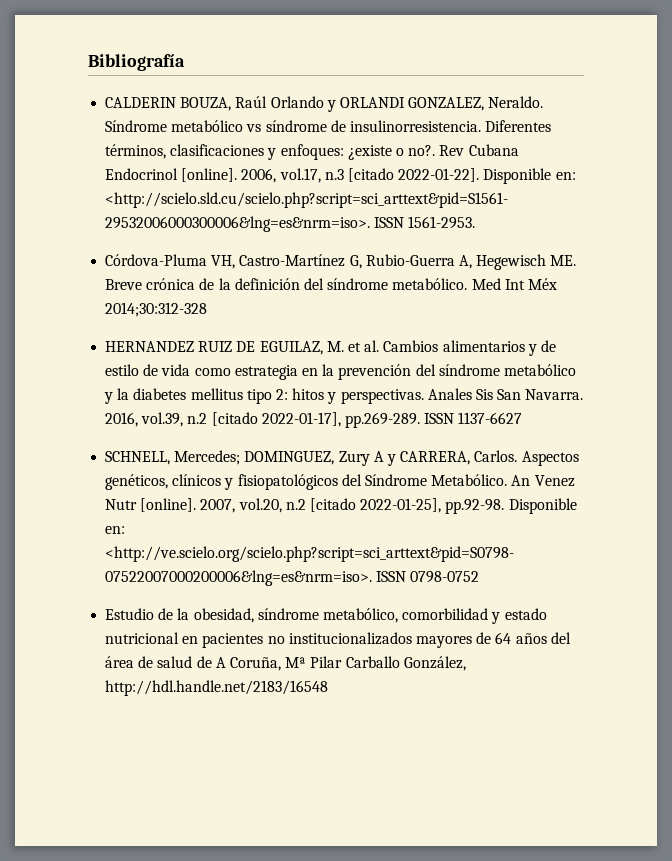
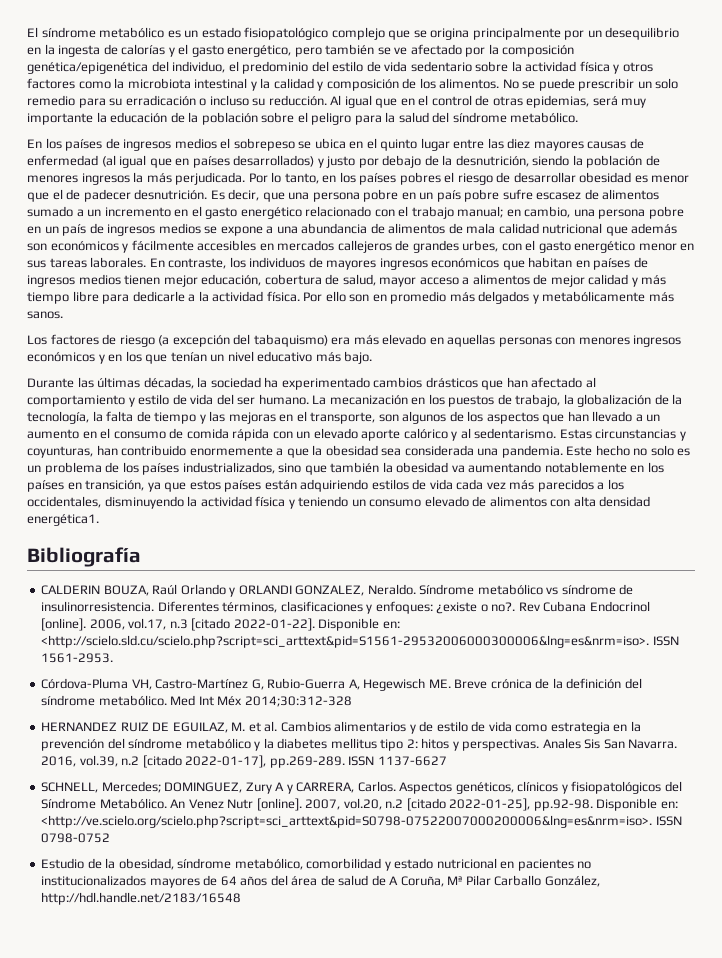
(88, 62) none -> [27,27,680,40] [27,44,575,57] [27,61,653,74] [27,78,679,91] [27,95,647,108] [27,112,579,125] [27,138,644,151] [27,155,660,168] [27,172,690,185] [27,189,660,202] [27,206,684,219] [27,223,678,236] [27,240,695,253] [27,257,648,270] [27,274,667,287] [27,291,674,304] [27,311,63,319] [27,334,682,347] [27,351,373,364] [27,377,596,390] [27,394,683,407] [27,411,661,424] [27,428,686,441] [27,445,691,458] [27,462,664,475] [27,479,624,492] [27,496,651,509] [27,514,99,526] El síndrome metabólico es un estado fisiopatológico complejo que se origina principalmente por un desequilibrio en la ingesta de calorías y el gasto energético, pero también se ve afectado por la composición genética/epigenética del individuo, el predominio del estilo de vida sedentario sobre la actividad física y otros factores como la microbiota intestinal y la calidad y composición de los alimentos. No se puede prescribir un solo remedio para su erradicación o incluso su reducción. Al igual que en el control de otras epidemias, será muy importante la educación de la población sobre el peligro para la salud del síndrome metabólico. // En los países de ingresos medios el sobrepeso se ubica en el quinto lugar entre las diez mayores causas de enfermedad (al igual que en países desarrollados) y justo por debajo de la desnutrición, siendo la población de menores ingresos la más perjudicada. Por lo tanto, en los países pobres el riesgo de desarrollar obesidad es menor que el de padecer desnutrición. Es decir, que una persona pobre en un país pobre sufre escasez de alimentos sumado a un incremento en el gasto energético relacionado con el trabajo manual; en cambio, una persona pobre en un país de ingresos medios se expone a una abundancia de alimentos de mala calidad nutricional que además son económicos y fácilmente accesibles en mercados callejeros de grandes urbes, con el gasto energético menor en sus tareas laborales. En contraste, los individuos de mayores ingresos económicos que habitan en países de ingresos medios tienen mejor educación, cobertura de salud, mayor acceso a alimentos de mejor calidad y más tiempo libre para dedicarle a la actividad física. Por ello son en promedio más delgados y metabólicamente más sanos. // Los factores de riesgo (a excepción del tabaquismo) era más elevado en aquellas personas con menores ingresos económicos y en los que tenían un nivel educativo más bajo. // Durante las últimas décadas, la sociedad ha experimentado cambios drásticos que han afectado al comportamiento y estilo de vida del ser humano. La mecanización en los puestos de trabajo, la globalización de la tecnología, la falta de tiempo y las mejoras en el transporte, son algunos de los aspectos que han llevado a un aumento en el consumo de comida rápida con un elevado aporte calórico y al sedentarismo. Estas circunstancias y coyunturas, han contribuido enormemente a que la obesidad sea considerada una pandemia. Este hecho no solo es un problema de los países industrializados, sino que también la obesidad va aumentando notablemente en los países en transición, ya que estos países están adquiriendo estilos de vida cada vez más parecidos a los occidentales, disminuyendo la actividad física y teniendo un consumo elevado de alimentos con alta densidad energética1. //

